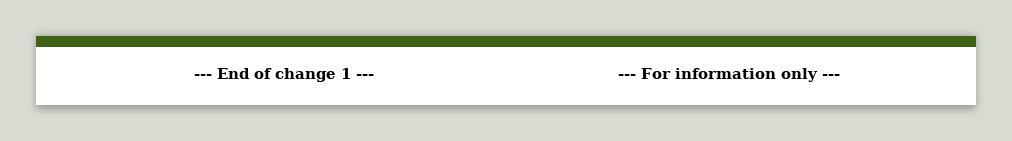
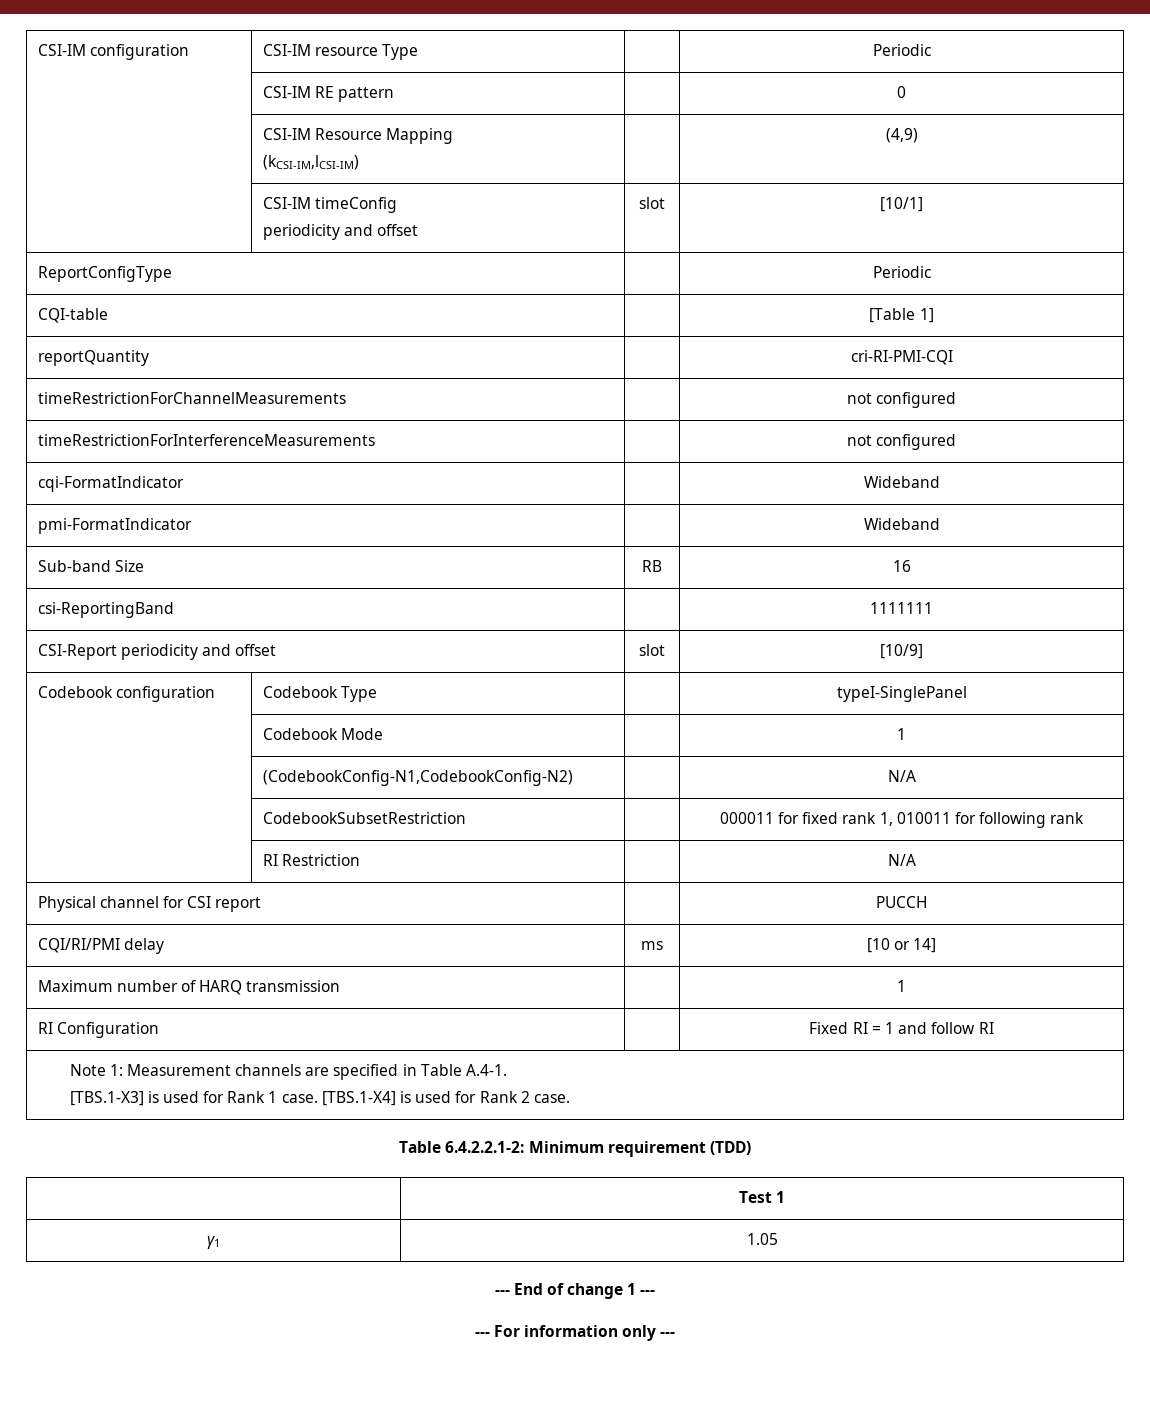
(193, 76) none -> [37,44,189,60] [262,44,418,60] [872,44,931,56] [262,86,394,102] [897,86,906,98] [262,128,453,144] [262,155,359,170] [885,128,918,143] [262,197,397,213] [262,224,418,240] [639,197,665,209] [880,197,923,212] [37,266,172,282] [872,266,931,278] [37,308,108,323] [869,308,934,323] [37,350,149,366] [850,350,953,365] [37,392,346,404] [846,392,957,408] [37,434,375,446] [846,434,957,450] [37,476,184,492] [863,476,940,488] [37,518,192,534] [863,518,940,530] [37,560,144,572] [642,560,662,572] [892,560,911,572] [37,602,174,618] [870,602,933,614] [37,644,277,660] [639,644,665,656] [880,644,923,659] [37,686,215,702] [262,686,377,702] [836,686,967,702] [262,728,383,740] [897,728,906,740] [262,770,573,786] [887,770,916,782] [262,812,466,824] [719,812,1085,828] [262,854,360,866] [887,854,916,866] [37,896,262,912] [876,896,927,908] [37,938,164,954] [641,941,663,950] [866,938,937,953] [37,980,341,995] [897,980,906,992] [37,1022,159,1038] [809,1022,994,1034] [69,1064,508,1080] [69,1091,570,1106] [399,1141,751,1157] [738,1191,786,1203] [207,1236,220,1249] [746,1233,778,1245] CSI-IM configuration | CSI-IM resource Type | | Periodic // | CSI-IM RE pattern | | 0 // | CSI-IM Resource Mapping // (kCSI-IM,lCSI-IM) | | (4,9) // | CSI-IM timeConfig // periodicity and offset | slot | [10/1] // ReportConfigType | | Periodic // CQI-table | | [Table 1] // reportQuantity | | cri-RI-PMI-CQI // timeRestrictionForChannelMeasurements | | not configured // timeRestrictionForInterferenceMeasurements | | not configured // cqi-FormatIndicator | | Wideband // pmi-FormatIndicator | | Wideband // Sub-band Size | RB | 16 // csi-ReportingBand | | 1111111 // CSI-Report periodicity and offset | slot | [10/9] // Codebook configuration | Codebook Type | | typeI-SinglePanel // | Codebook Mode | | 1 // | (CodebookConfig-N1,CodebookConfig-N2) | | N/A // | CodebookSubsetRestriction | | 000011 for fixed rank 1, 010011 for following rank // | RI Restriction | | N/A // Physical channel for CSI report | | PUCCH // CQI/RI/PMI delay | ms | [10 or 14] // Maximum number of HARQ transmission | | 1 // RI Configuration | | Fixed RI = 1 and follow RI // Note 1: Measurement channels are specified in Table A.4-1. // [TBS.1-X3] is used for Rank 1 case. [TBS.1-X4] is used for Rank 2 case. // Table 6.4.2.2.1-2: Minimum requirement (TDD) // | Test 1 // γ1 | 1.05 //

